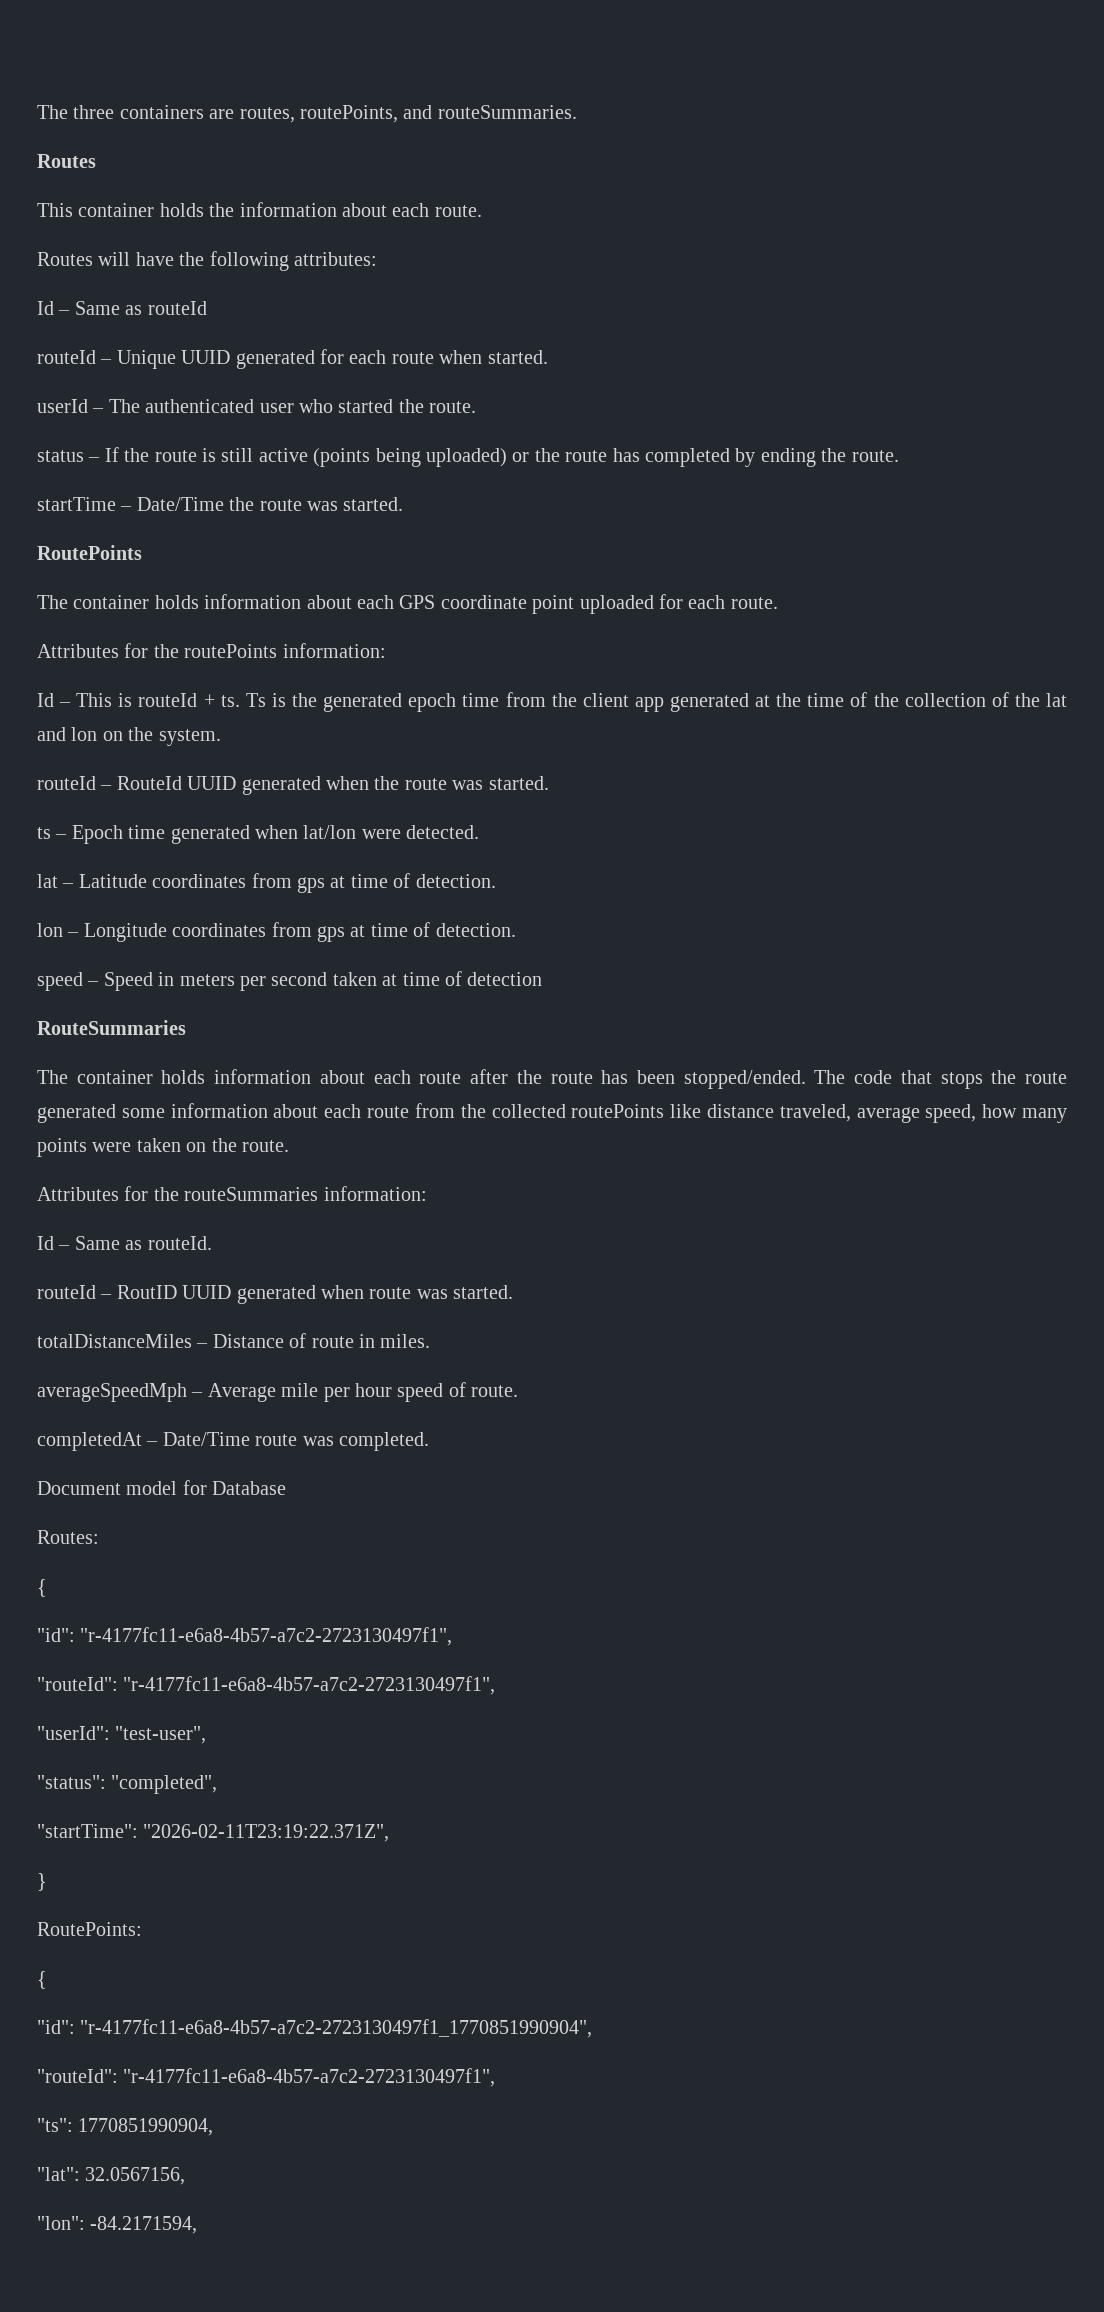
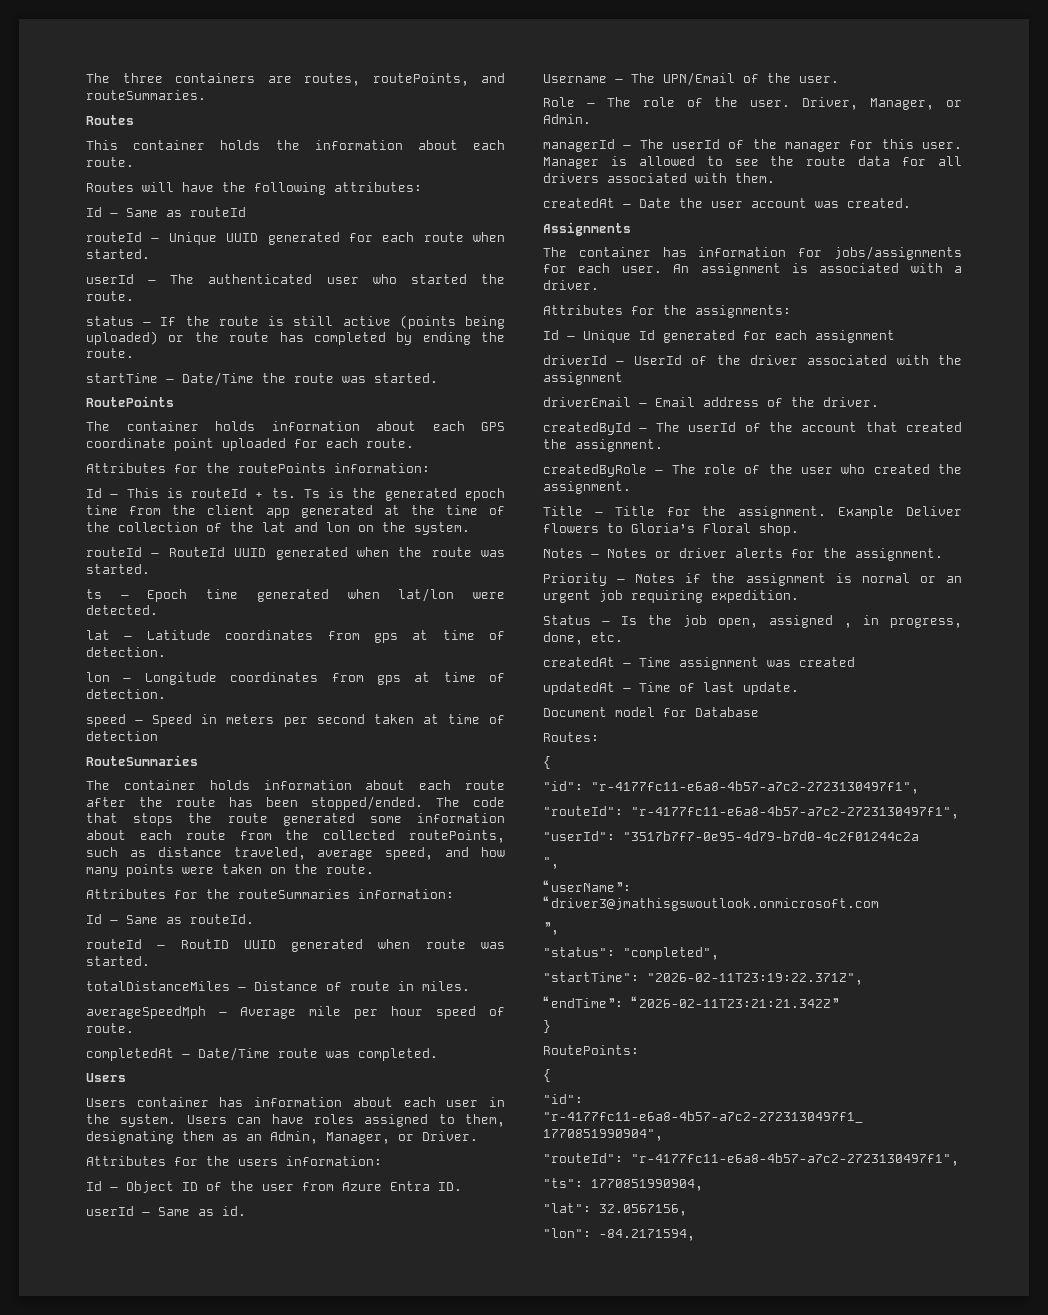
[571,1104,702,1118] routePoints like -> [409,830,505,843] [86,847,146,857] routePoints, such as
(977, 1113) none -> [445,847,470,857] and
(429, 1441) none -> [86,1073,126,1082] [86,1097,506,1107] [86,1114,505,1127] [86,1131,478,1144] [86,1156,382,1166] [86,1181,462,1193] [86,1206,246,1216] [543,72,839,86] [543,97,962,110] [543,114,591,124] [543,139,962,152] [543,156,962,169] [543,173,775,183] [543,198,911,208] [543,222,631,236] [543,246,962,260] [543,263,962,276] [543,280,599,290] [543,305,791,318] [543,330,895,343] [543,355,962,365] [543,372,623,385] [543,397,879,407] [543,422,962,435] [543,439,663,452] [543,464,962,477] [543,481,631,494] [543,506,962,519] [543,523,799,536] [543,548,943,561] [543,573,962,586] [543,590,799,603] [543,615,962,628] [543,632,623,645] [543,657,855,670] [543,682,799,695] // Users // Users container has information about each user in the system. Users can have roles assigned to them, designating them as an Admin, Manager, or Driver. // Attributes for the users information: // Id – Object ID of the user from Azure Entra ID. // userId – Same as id. // Username – The UPN/Email of the user. // Role – The role of the user. Driver, Manager, or Admin. // managerId – The userId of the manager for this user. Manager is allowed to see the route data for all drivers associated with them. // createdAt – Date the user account was created. // Assignments // The container has information for jobs/assignments for each user. An assignment is associated with a driver. // Attributes for the assignments: // Id – Unique Id generated for each assignment // driverId – UserId of the driver associated with the assignment // driverEmail – Email address of the driver. // createdById – The userId of the account that created the assignment. // createdByRole – The role of the user who created the assignment. // Title – Title for the assignment. Example Deliver flowers to Gloria’s Floral shop. // Notes – Notes or driver alerts for the assignment. // Priority – Notes if the assignment is normal or an urgent job requiring expedition. // Status – Is the job open, assigned , in progress, done, etc. // createdAt – Time assignment was created // updatedAt – Time of last update.
[115,1726,207,1744] "test-user", -> [623,831,919,841] [543,857,559,869] [543,880,631,892] [543,896,879,911] [543,922,559,935] "3517b7f7-0e95-4d79-b7d0-4c2f01244c2a // ", // “userName”: “driver3@jmathisgswoutlook.onmicrosoft.com // ”,
(390, 1833) none -> [543,996,839,1008] // “endTime”: “2026-02-11T23:21:21.342Z”

